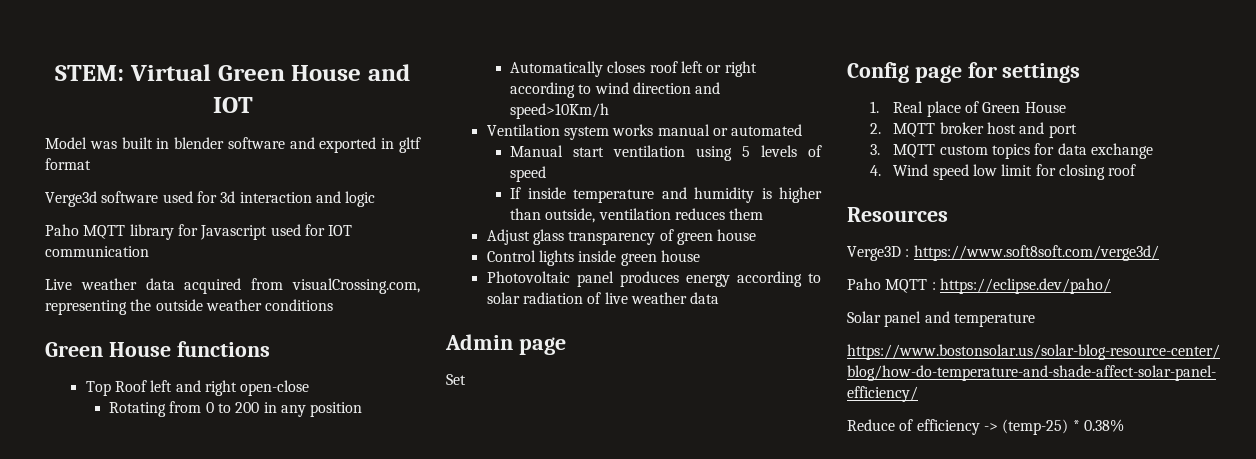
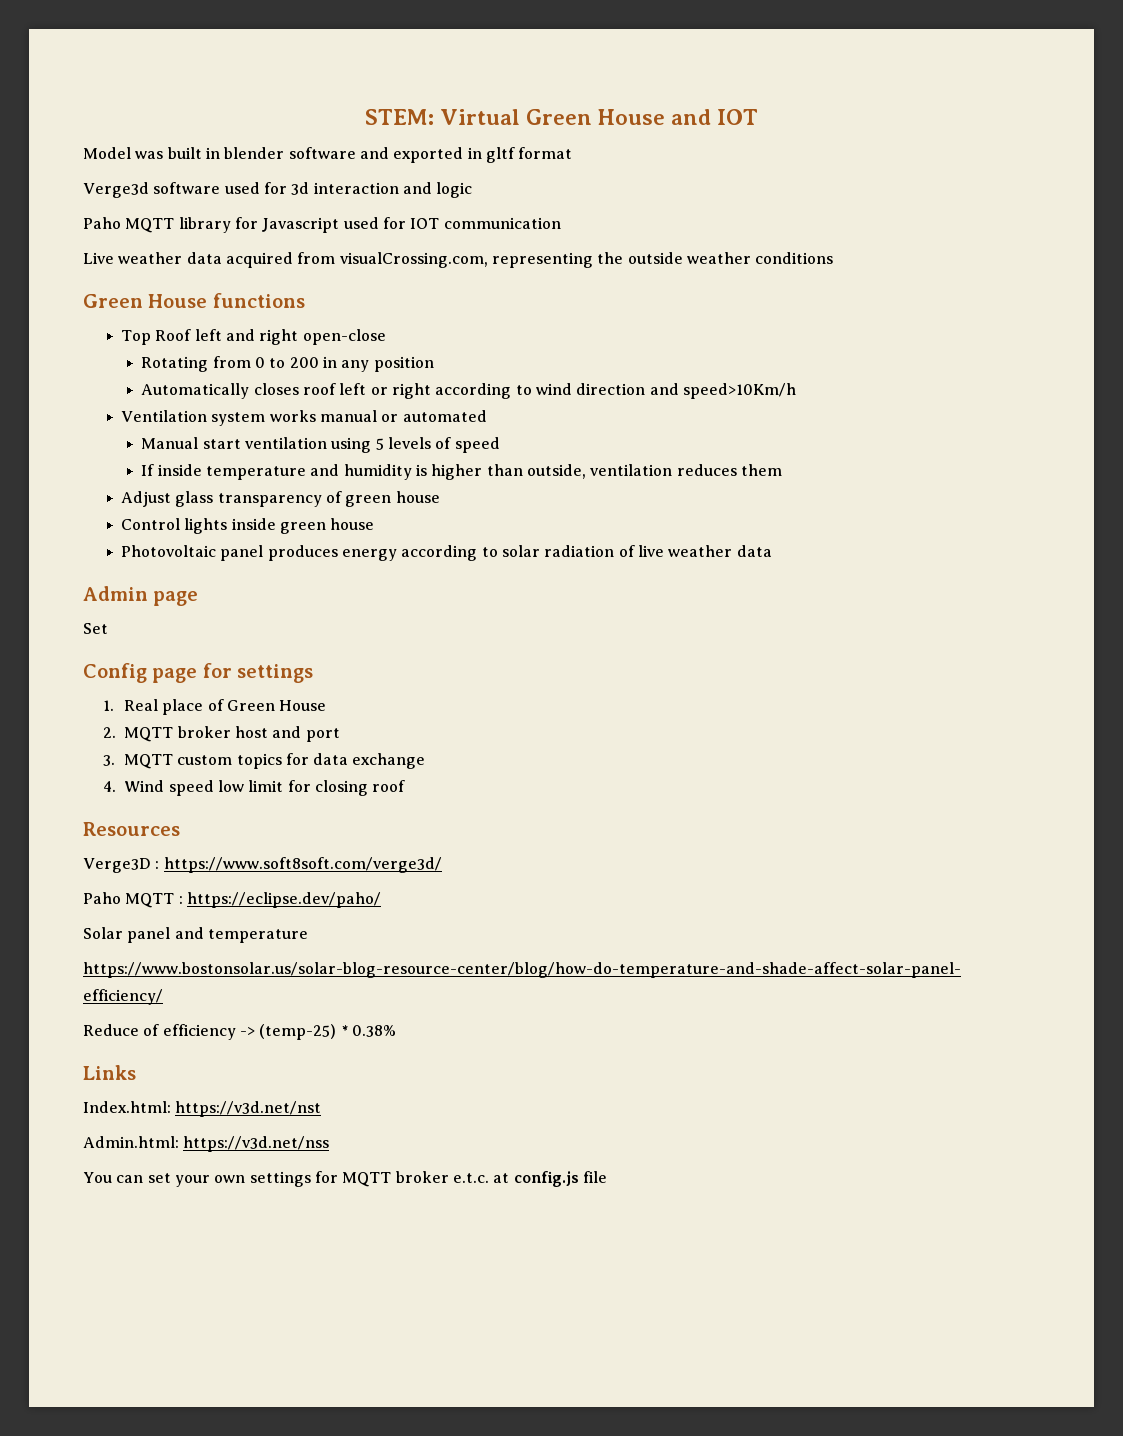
(1124, 425) none -> [83,1065,136,1080] [83,1101,322,1117] [83,1136,330,1152] [83,1171,607,1187] // Links // Index.html: https://v3d.net/nst // Admin.html: https://v3d.net/nss // You can set your own settings for MQTT broker e.t.c. at config.js file

